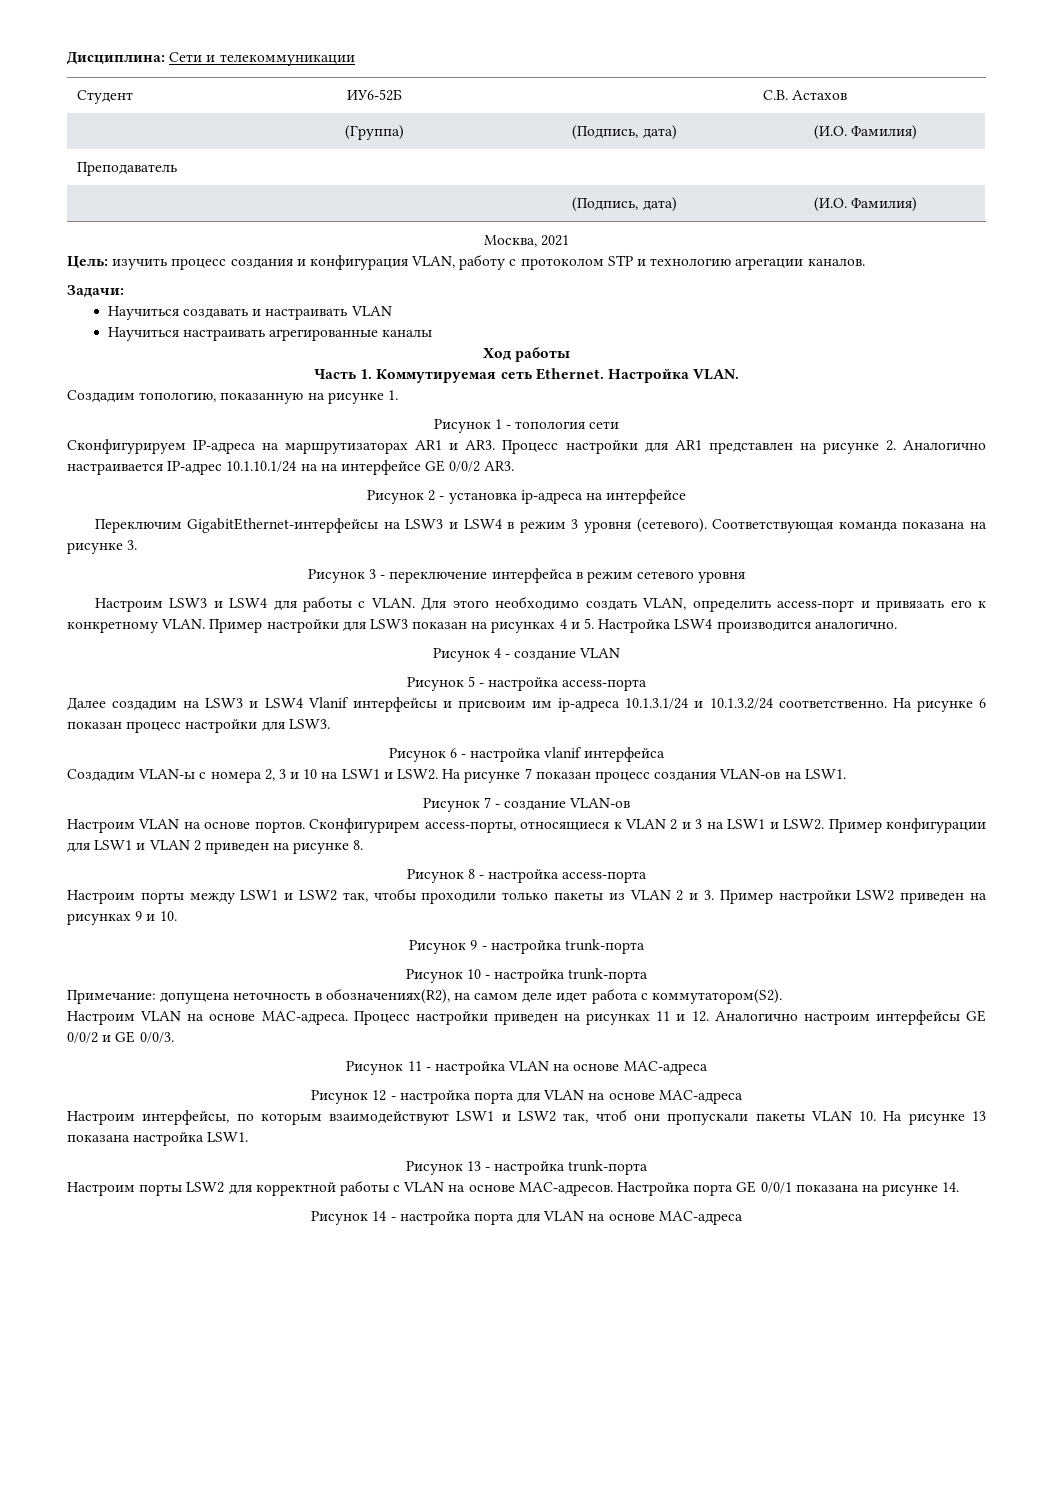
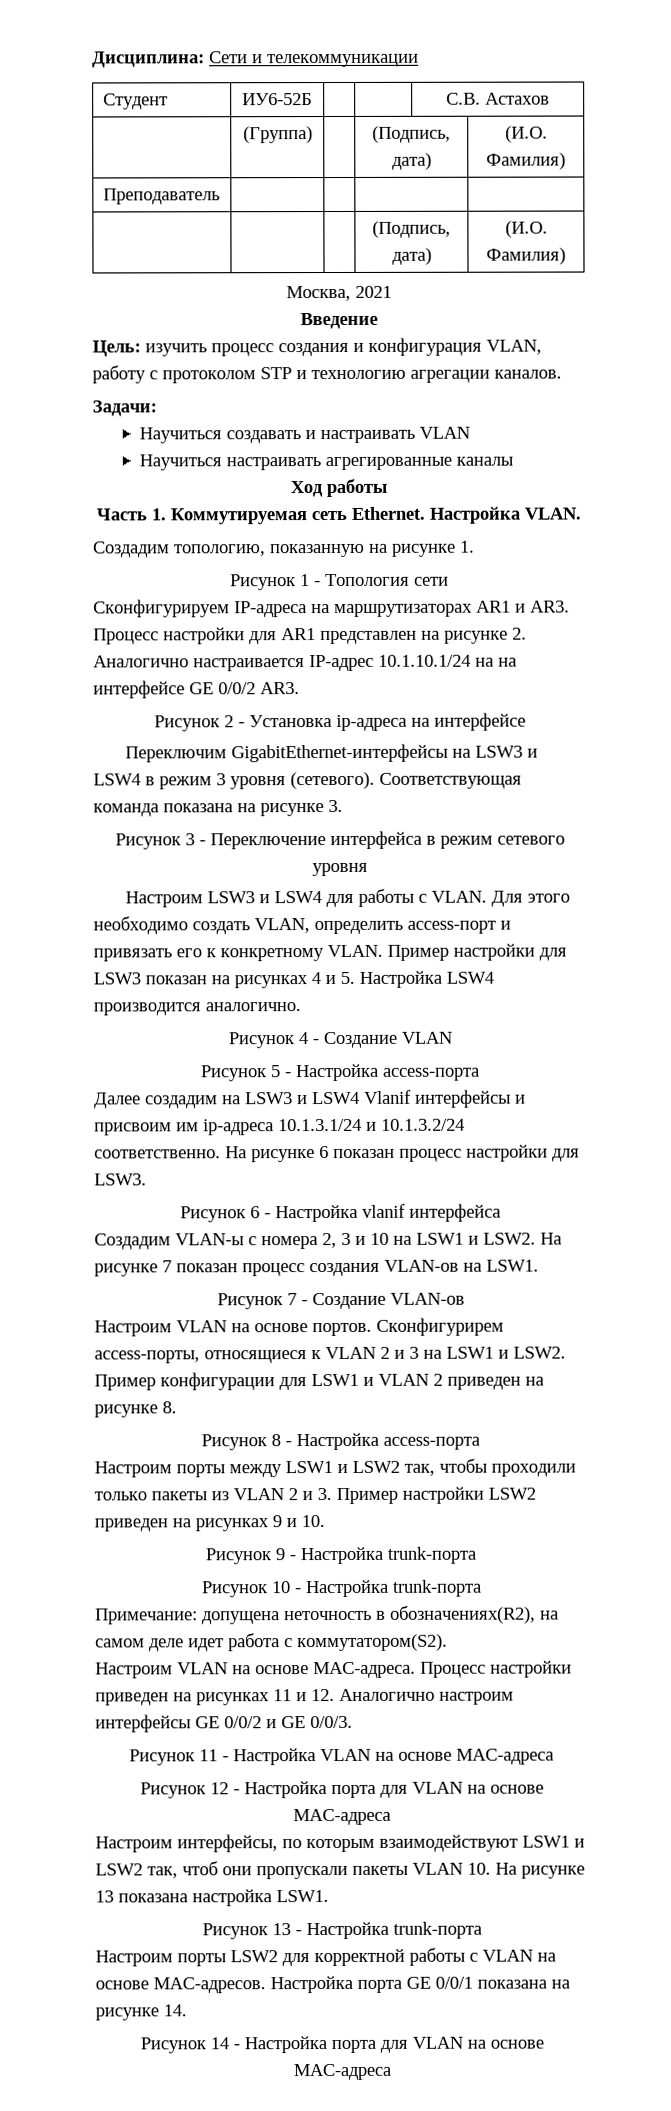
(570, 240) none -> [299,312,378,330] // Введение
[515,421,586,429] топология -> [325,573,410,587] Топология
[448,492,518,504] установка -> [248,715,332,728] Установка
[389,571,488,583] переключение -> [209,833,326,850] Переключение
[514,651,577,661] создание -> [322,1031,397,1049] Создание
[488,677,560,691] настройка -> [296,1063,379,1082] Настройка
[470,748,542,762] настройка -> [275,1204,358,1223] Настройка
[504,801,567,811] создание -> [311,1292,386,1310] Создание
[488,869,560,883] настройка -> [296,1432,379,1451] Настройка
[490,940,562,954] настройка -> [300,1546,383,1565] Настройка
[494,969,566,983] настройка -> [305,1579,389,1598] Настройка
[434,1061,506,1075] настройка -> [233,1748,316,1766] Настройка
[399,1090,471,1104] настройка -> [243,1781,327,1799] Настройка
[494,1161,566,1175] настройка -> [305,1921,389,1940] Настройка
[399,1211,471,1225] настройка -> [243,2036,327,2054] Настройка

